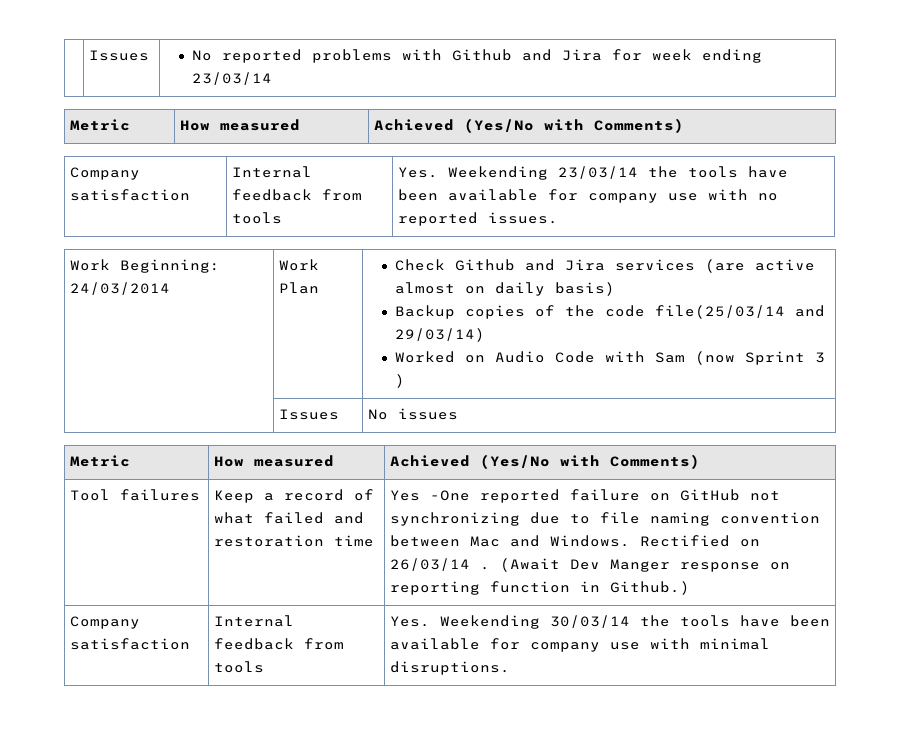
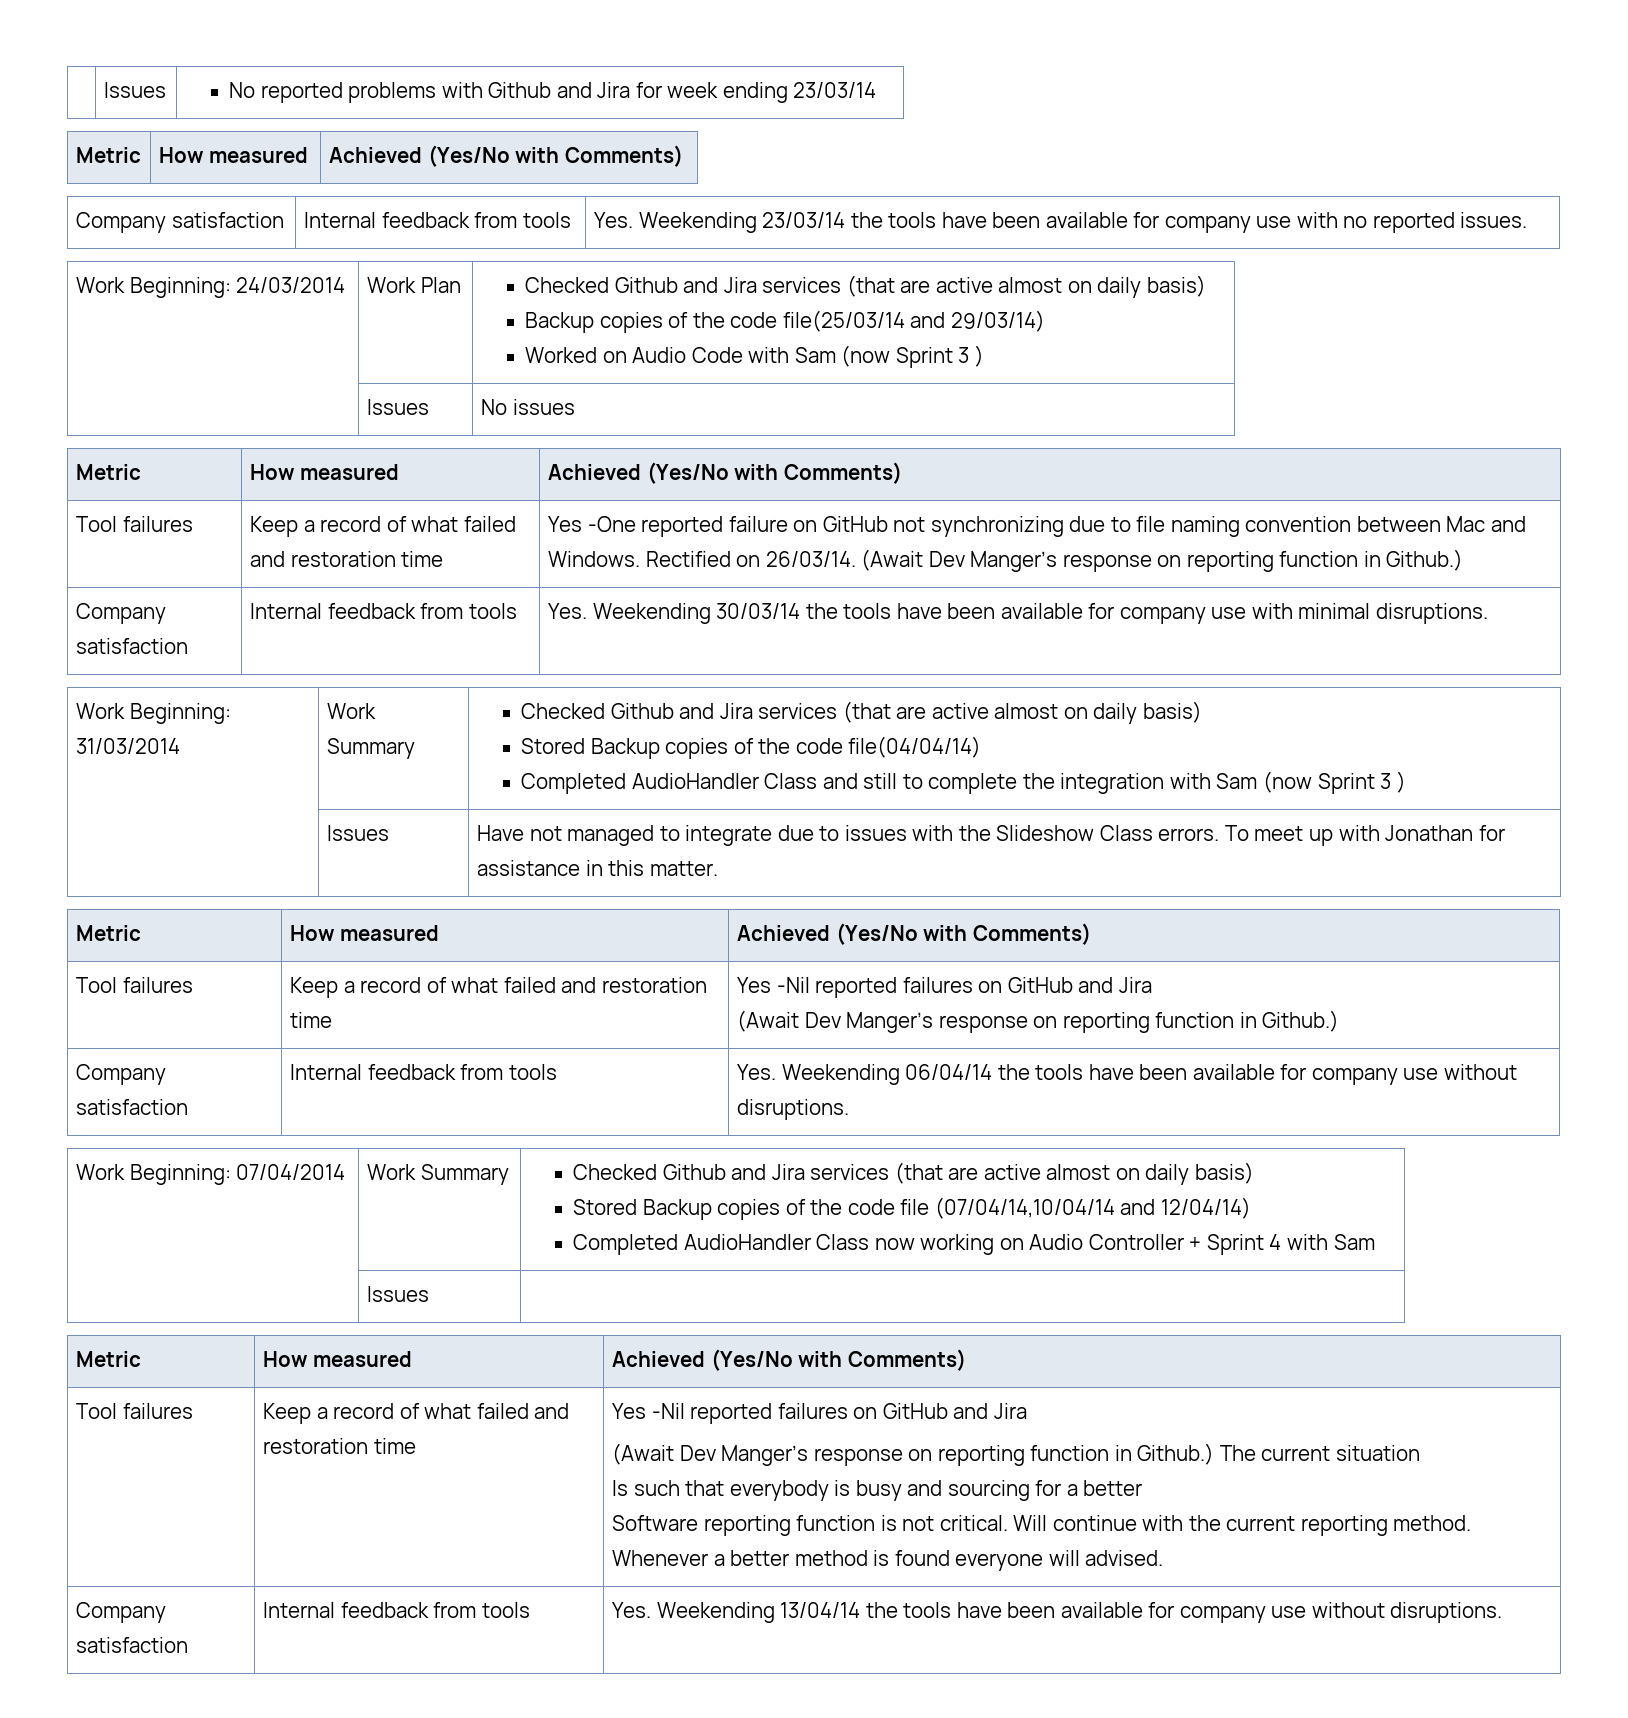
[394,259,745,273] Check Github and Jira services (are -> [525,275,931,297] Checked Github and Jira services (that are
[389,558,670,572] 26/03/14 . (Await Dev Manger -> [765,549,1058,572] 26/03/14. (Await Dev Manger’s
(510, 668) none -> [75,703,231,724] [75,738,180,754] [326,703,376,719] [326,738,415,759] [521,701,1203,724] [521,736,982,759] [521,771,1406,794] [326,825,389,841] [476,825,1505,846] [476,860,718,876] [75,925,141,941] [289,925,439,941] [736,923,1091,945] [75,977,193,993] [289,977,707,998] [289,1012,332,1028] [736,977,1152,998] [736,1010,1340,1033] [75,1064,166,1085] [75,1099,188,1115] [289,1064,557,1080] [736,1064,1517,1085] [736,1099,849,1120] [75,1164,346,1185] [366,1164,509,1185] [573,1162,1255,1185] [573,1197,1251,1220] [573,1234,1375,1255] [366,1286,429,1302] [75,1351,141,1367] [262,1351,412,1367] [611,1349,966,1371] [75,1403,193,1419] [262,1403,570,1424] [262,1438,416,1454] [611,1403,1027,1424] [611,1443,1420,1466] [611,1480,1143,1501] [611,1515,1472,1536] [611,1550,1164,1571] [75,1602,166,1623] [75,1637,188,1653] [262,1602,530,1618] [611,1602,1503,1623] // Work Beginning: 31/03/2014 | Work Summary | Checked Github and Jira services (that are active almost on daily basis) // Stored Backup copies of the code file(04/04/14) // Completed AudioHandler Class and still to complete the integration with Sam (now Sprint 3 ) // | Issues | Have not managed to integrate due to issues with the Slideshow Class errors. To meet up with Jonathan for assistance in this matter. // Metric | How measured | Achieved (Yes/No with Comments) // Tool failures | Keep a record of what failed and restoration time | Yes -Nil reported failures on GitHub and Jira // (Await Dev Manger’s response on reporting function in Github.) // Company satisfaction | Internal feedback from tools | Yes. Weekending 06/04/14 the tools have been available for company use without disruptions. // Work Beginning: 07/04/2014 | Work Summary | Checked Github and Jira services (that are active almost on daily basis) // Stored Backup copies of the code file (07/04/14,10/04/14 and 12/04/14) // Completed AudioHandler Class now working on Audio Controller + Sprint 4 with Sam // | Issues | // Metric | How measured | Achieved (Yes/No with Comments) // Tool failures | Keep a record of what failed and restoration time | Yes -Nil reported failures on GitHub and Jira // (Await Dev Manger’s response on reporting function in Github.) The current situation // Is such that everybody is busy and sourcing for a better // Software reporting function is not critical. Will continue with the current reporting method. Whenever a better method is found everyone will advised. // Company satisfaction | Internal feedback from tools | Yes. Weekending 13/04/14 the tools have been available for company use without disruptions.

